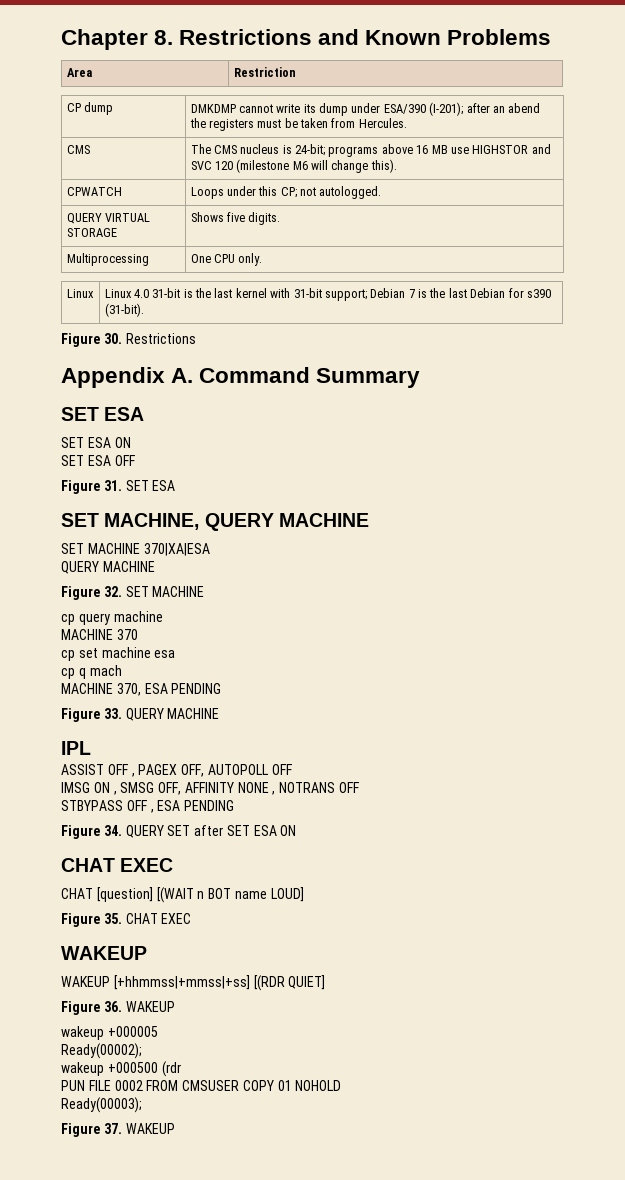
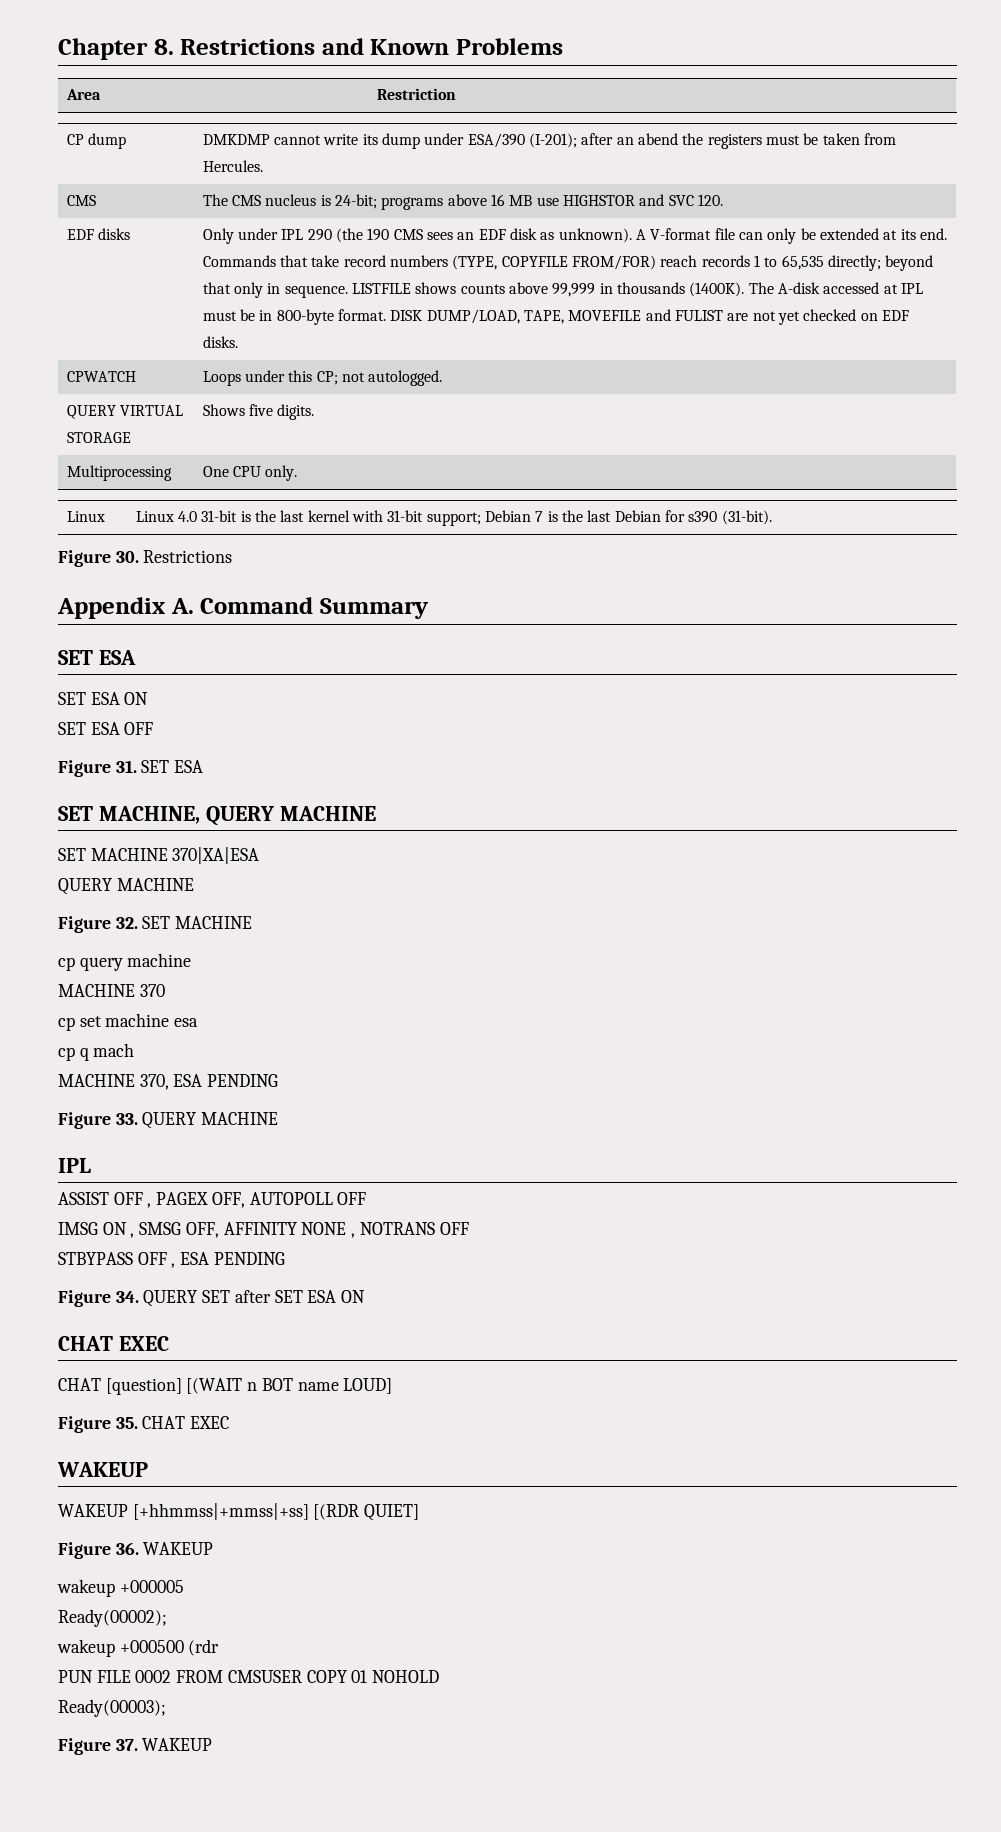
[214,159,397,173] 120 (milestone M6 will change this). -> [698,194,724,206] [66,228,131,240] [202,228,947,244] [202,255,934,271] [202,282,923,298] [202,309,909,325] [202,336,238,348] 120. // EDF disks | Only under IPL 290 (the 190 CMS sees an EDF disk as unknown). A V-format file can only be extended at its end. Commands that take record numbers (TYPE, COPYFILE FROM/FOR) reach records 1 to 65,535 directly; beyond that only in sequence. LISTFILE shows counts above 99,999 in thousands (1400K). The A-disk accessed at IPL must be in 800-byte format. DISK DUMP/LOAD, TAPE, MOVEFILE and FULIST are not yet checked on EDF disks.

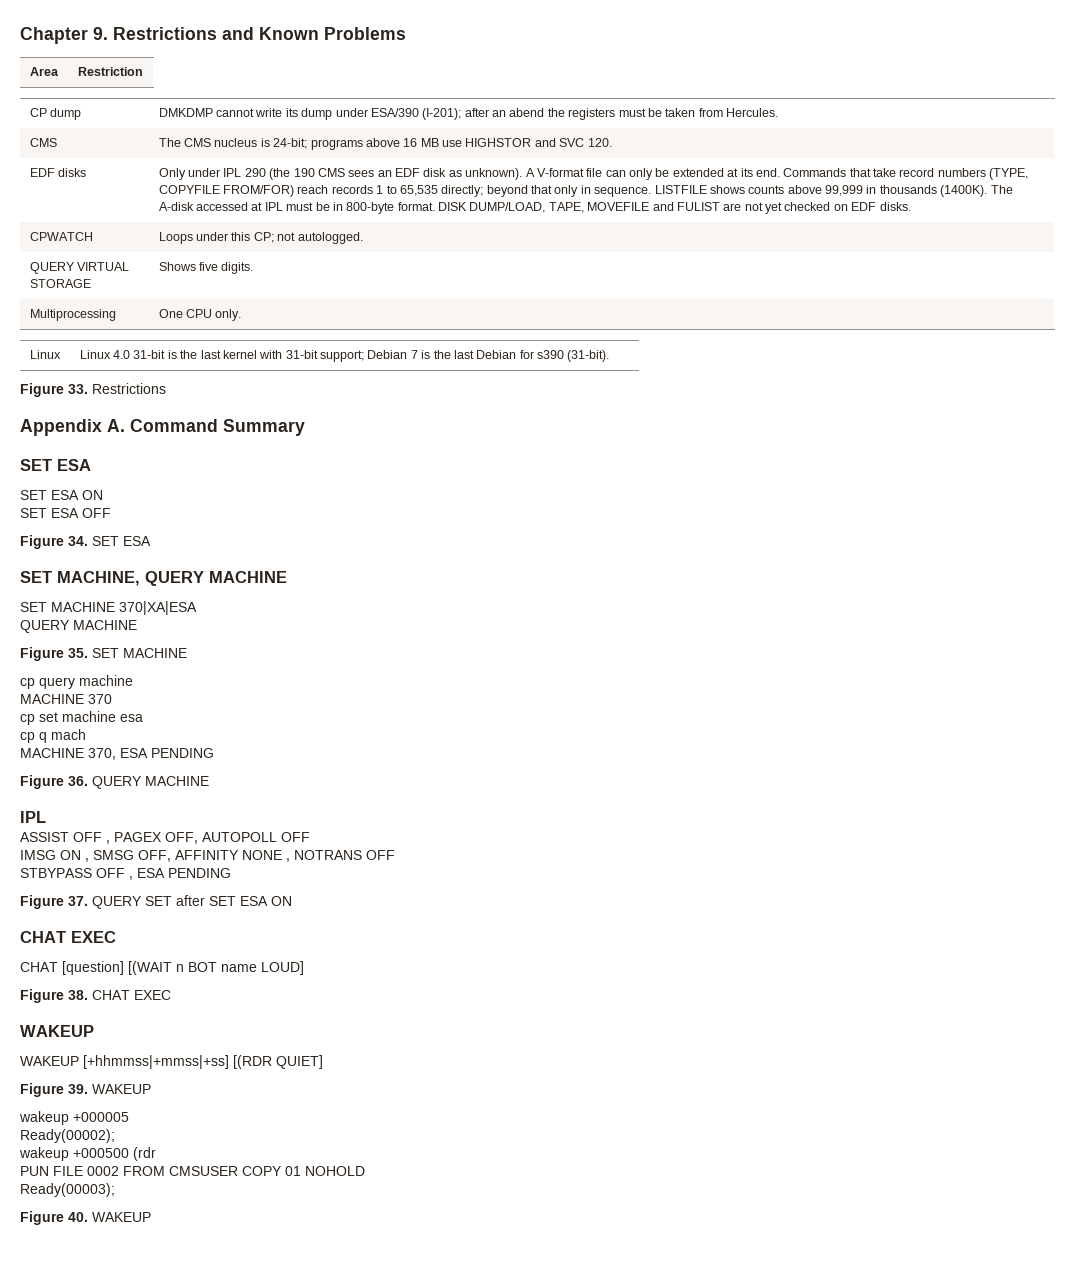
[153,39,174,55] 8. -> [93,27,108,40] 9.
[115,551,139,563] 30. -> [68,384,88,394] 33.
[115,760,137,773] 31. -> [68,536,88,546] 34.
[115,917,138,929] 32. -> [68,648,88,658] 35.
[115,1113,138,1125] 33. -> [68,776,88,786] 36.
[115,1291,139,1303] 34. -> [68,896,88,906] 37.
[115,1417,138,1429] 35. -> [68,990,88,1000] 38.
[115,1542,139,1555] 36. -> [68,1084,88,1094] 39.
[115,1739,138,1751] 37. -> [68,1212,88,1222] 40.

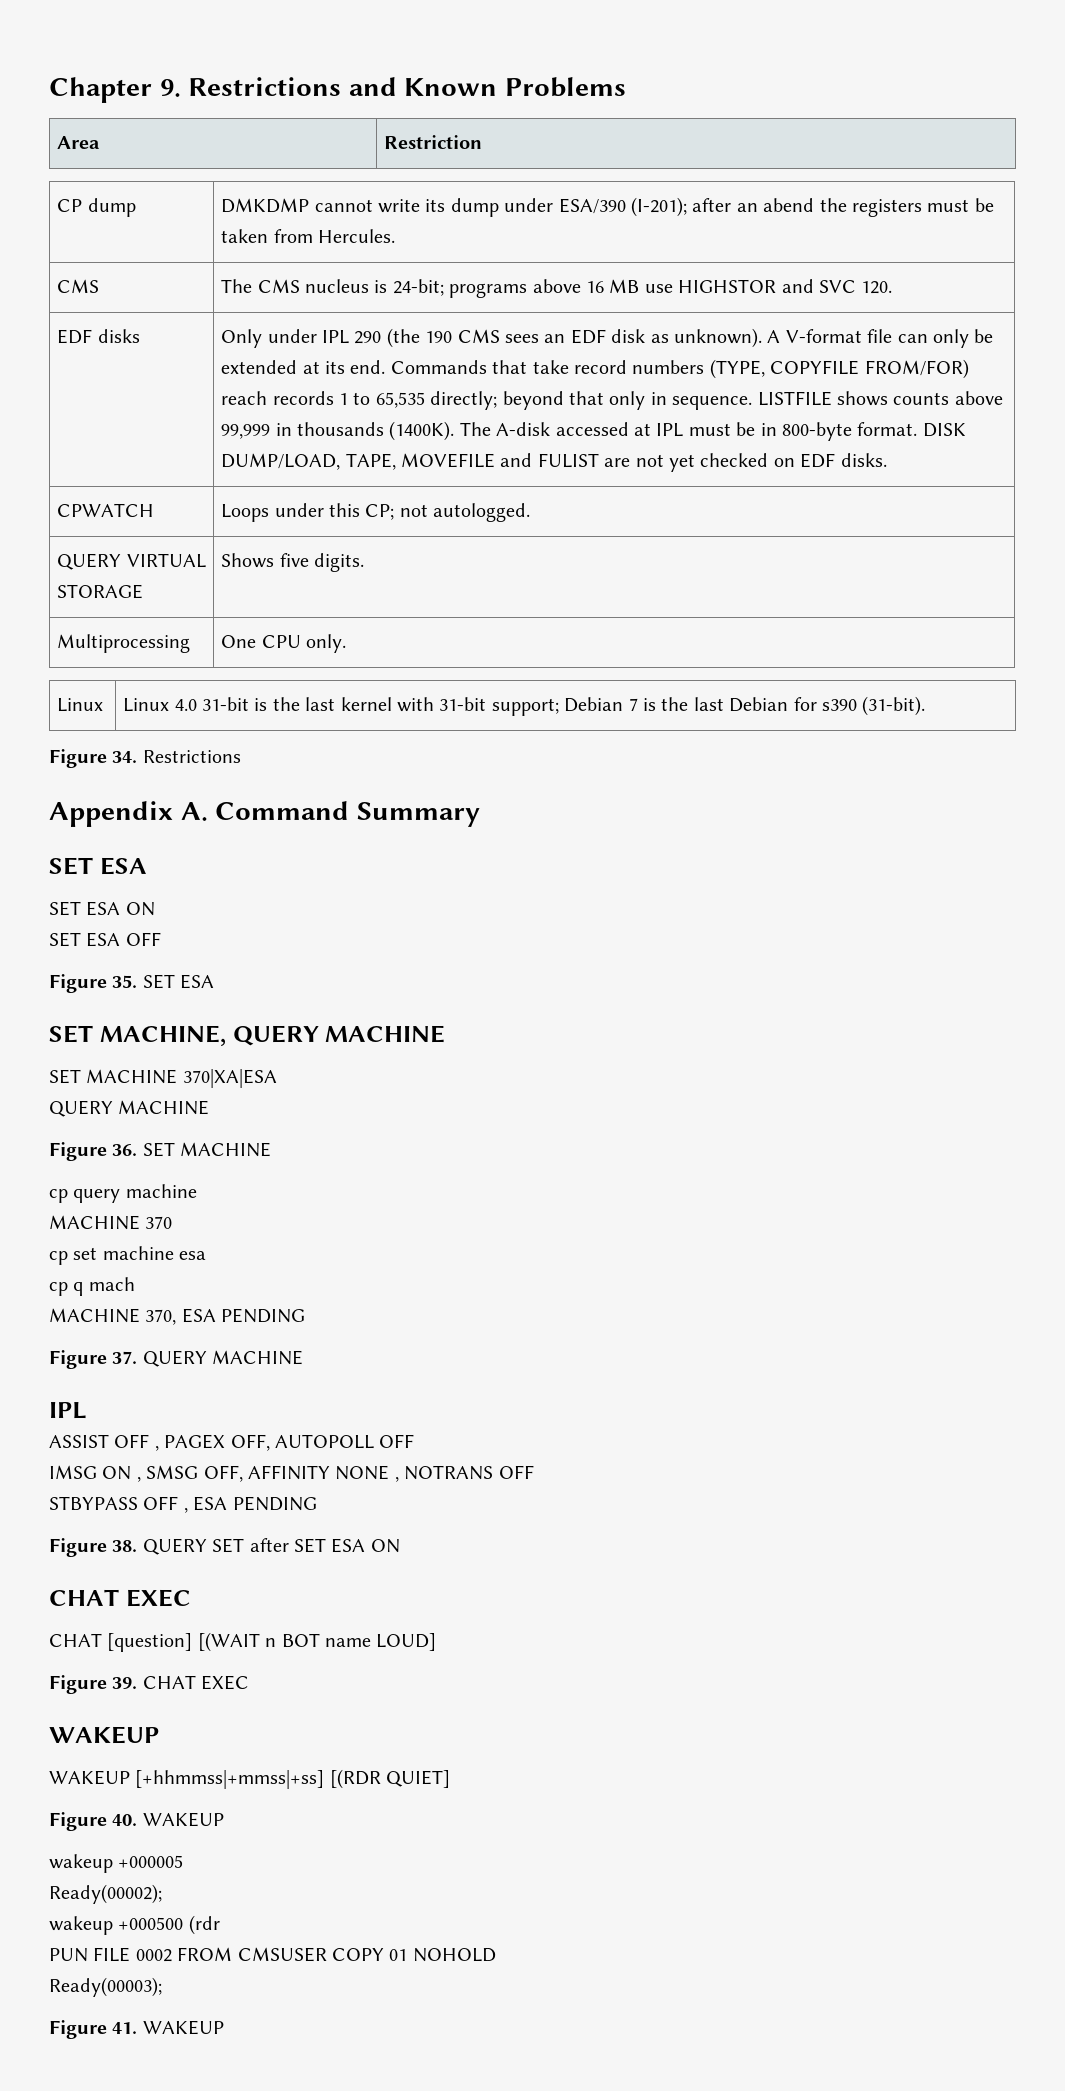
[68,384,88,394] 33. -> [112,751,138,763] 34.
[68,536,88,546] 34. -> [112,975,138,988] 35.
[68,648,88,658] 35. -> [112,1144,138,1156] 36.
[68,776,88,786] 36. -> [112,1351,138,1364] 37.
[68,896,88,906] 37. -> [112,1540,138,1552] 38.
[68,990,88,1000] 38. -> [112,1677,138,1689] 39.
[68,1084,88,1094] 39. -> [112,1814,138,1826] 40.
[68,1212,88,1222] 40. -> [112,2022,138,2034] 41.

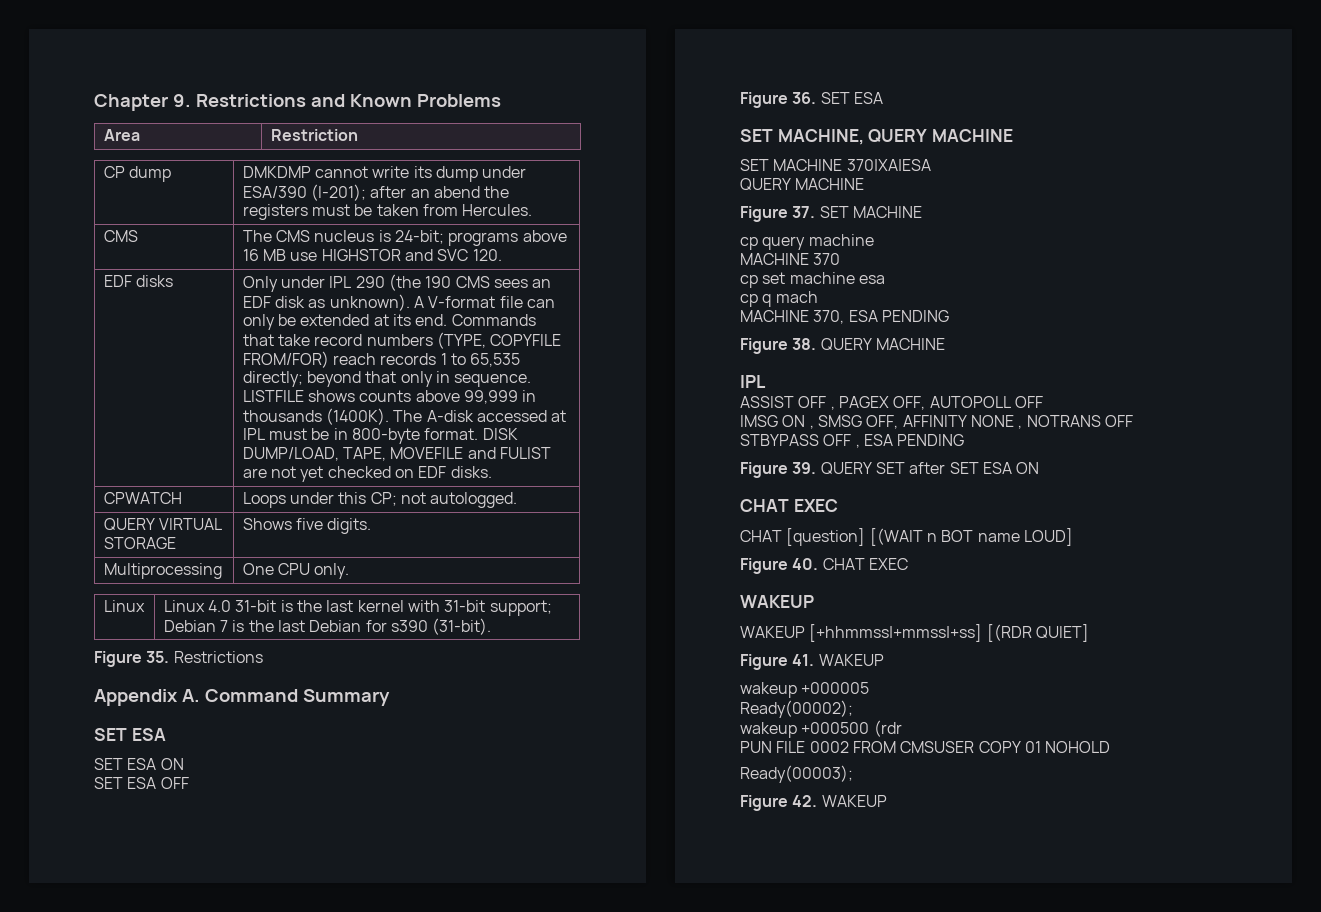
[112,751,138,763] 34. -> [146,651,170,663] 35.
[112,975,138,988] 35. -> [792,92,817,104] 36.
[112,1144,138,1156] 36. -> [792,206,816,218] 37.
[112,1351,138,1364] 37. -> [792,338,817,350] 38.
[112,1540,138,1552] 38. -> [792,462,817,474] 39.
[112,1677,138,1689] 39. -> [792,558,819,570] 40.
[112,1814,138,1826] 40. -> [792,654,815,666] 41.
[112,2022,138,2034] 41. -> [792,795,818,807] 42.

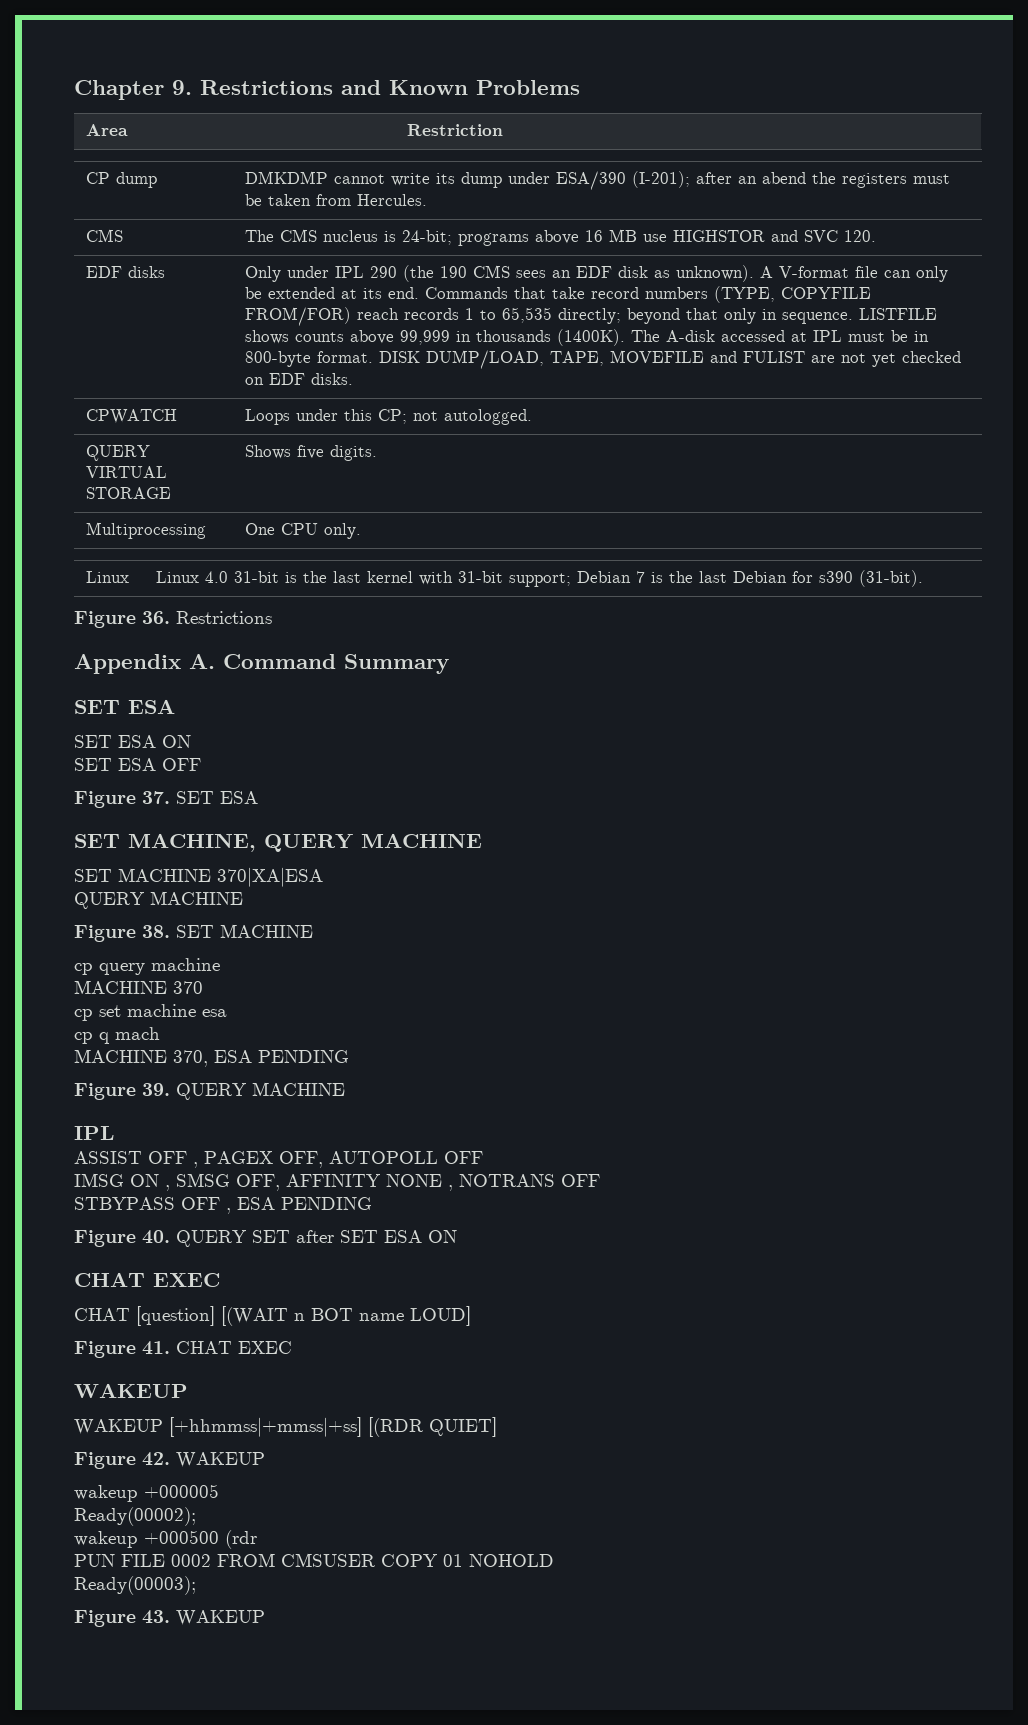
[146,651,170,663] 35. -> [142,611,170,624] 36.
[792,92,817,104] 36. -> [142,791,170,804] 37.
[792,206,816,218] 37. -> [142,925,170,938] 38.
[792,338,817,350] 38. -> [142,1083,170,1096] 39.
[792,462,817,474] 39. -> [142,1230,170,1244] 40.
[792,558,819,570] 40. -> [142,1341,170,1355] 41.
[792,654,815,666] 41. -> [142,1452,170,1466] 42.
[792,795,818,807] 42. -> [142,1610,170,1624] 43.

